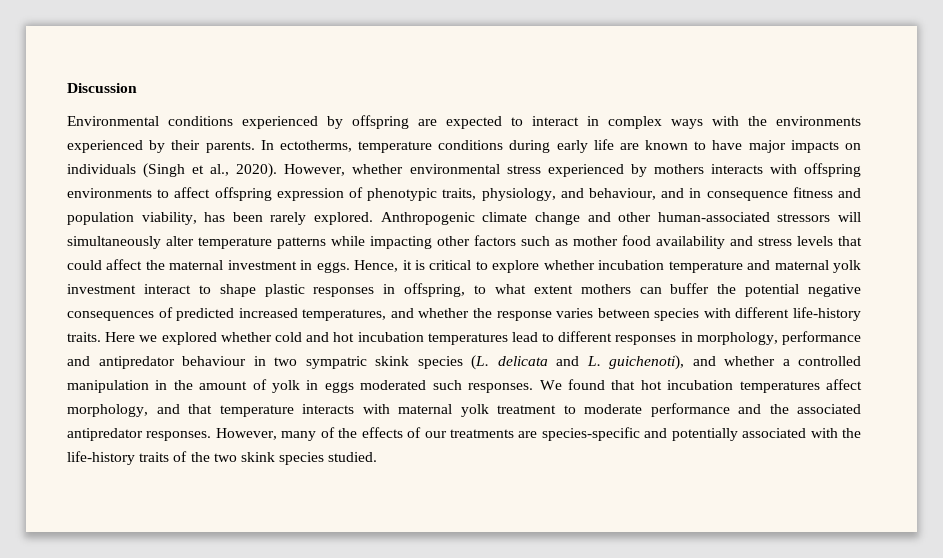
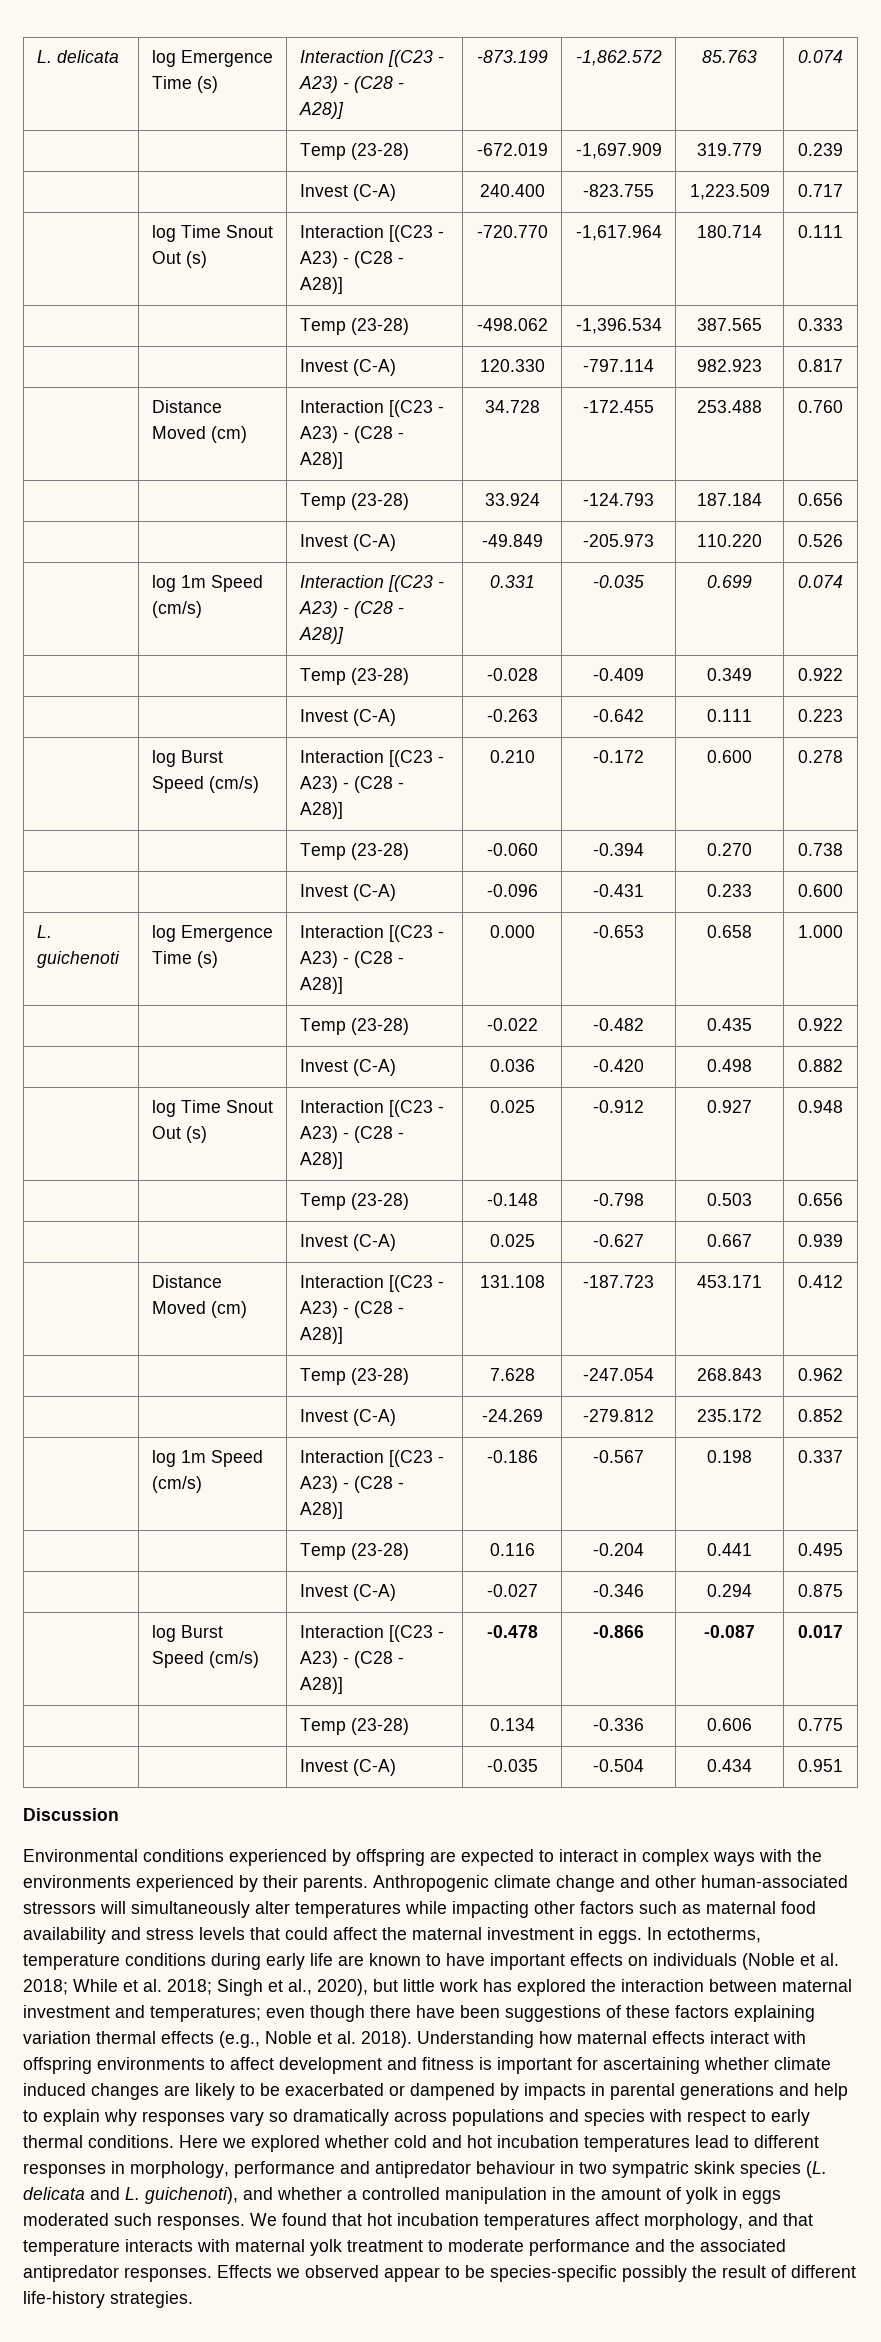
(67, 88) none -> [36,50,119,63] [151,50,273,67] [151,76,218,93] [299,50,444,67] [298,76,404,93] [298,102,344,119] [476,50,548,63] [575,50,662,66] [702,50,757,63] [798,50,843,63] [299,143,409,160] [476,143,548,156] [575,143,662,159] [697,143,762,156] [798,143,843,156] [299,184,396,201] [479,184,545,197] [583,184,654,197] [689,184,770,200] [798,184,843,197] [151,225,273,242] [151,251,207,268] [299,225,444,242] [299,251,404,268] [299,277,343,294] [476,225,548,238] [575,225,662,241] [697,225,762,238] [798,225,843,238] [299,318,409,335] [476,318,548,331] [575,318,662,334] [697,318,762,331] [798,318,843,331] [299,359,396,376] [479,359,545,372] [583,359,654,372] [697,359,762,372] [798,359,843,372] [151,400,222,413] [151,426,247,443] [299,400,444,417] [299,426,404,443] [299,452,343,469] [484,400,540,413] [583,400,654,413] [697,400,762,413] [798,400,843,413] [299,493,409,510] [484,493,540,506] [583,493,654,506] [697,493,762,506] [798,493,843,506] [299,534,396,551] [481,534,543,547] [583,534,654,547] [697,534,762,547] [798,534,843,547] [151,575,263,592] [151,601,202,618] [299,575,444,592] [298,601,404,618] [298,627,344,644] [489,575,535,588] [593,575,644,588] [707,575,752,588] [798,575,843,588] [299,668,409,685] [486,668,538,681] [593,668,644,681] [707,668,752,681] [798,668,843,681] [299,709,396,726] [486,709,538,722] [593,709,644,722] [707,709,752,722] [798,709,843,722] [151,750,223,767] [151,776,259,793] [299,750,444,767] [299,776,404,793] [299,802,343,819] [489,750,535,763] [593,750,644,763] [707,750,752,763] [798,750,843,763] [299,843,409,860] [486,843,538,856] [593,843,644,856] [707,843,752,856] [798,843,843,856] [299,884,396,901] [486,884,538,897] [593,884,644,897] [707,884,752,897] [798,884,843,897] [36,925,52,938] [36,951,120,968] [151,925,273,942] [151,951,218,968] [299,925,444,942] [299,951,404,968] [299,977,343,994] [489,925,535,938] [593,925,644,938] [707,925,752,938] [798,925,843,938] [299,1018,409,1035] [486,1018,538,1031] [593,1018,644,1031] [707,1018,752,1031] [798,1018,843,1031] [299,1059,396,1076] [489,1059,535,1072] [593,1059,644,1072] [707,1059,752,1072] [798,1059,843,1072] [151,1100,273,1117] [151,1126,207,1143] [299,1100,444,1117] [299,1126,404,1143] [299,1152,343,1169] [489,1100,535,1113] [593,1100,644,1113] [707,1100,752,1113] [798,1100,843,1113] [299,1193,409,1210] [486,1193,538,1206] [593,1193,644,1206] [707,1193,752,1206] [798,1193,843,1206] [299,1234,396,1251] [489,1234,535,1247] [593,1234,644,1247] [707,1234,752,1247] [798,1234,843,1247] [151,1275,222,1288] [151,1301,247,1318] [299,1275,444,1292] [299,1301,404,1318] [299,1327,343,1344] [479,1275,545,1288] [583,1275,654,1288] [697,1275,762,1288] [798,1275,843,1288] [299,1368,409,1385] [489,1368,535,1381] [583,1368,654,1381] [697,1368,762,1381] [798,1368,843,1381] [299,1409,396,1426] [481,1409,543,1422] [583,1409,654,1422] [697,1409,762,1422] [798,1409,843,1422] [151,1450,263,1467] [151,1476,202,1493] [299,1450,444,1467] [299,1476,404,1493] [299,1502,343,1519] [486,1450,538,1463] [593,1450,644,1463] [707,1450,752,1463] [798,1450,843,1463] [299,1543,409,1560] [489,1543,535,1556] [593,1543,644,1556] [707,1543,752,1556] [798,1543,843,1556] [299,1584,396,1601] [486,1584,538,1597] [593,1584,644,1597] [707,1584,752,1597] [798,1584,843,1597] [151,1625,223,1642] [151,1651,259,1668] [299,1625,444,1642] [299,1651,404,1668] [299,1677,343,1694] [486,1625,538,1638] [593,1625,644,1638] [704,1625,755,1638] [798,1625,843,1638] [299,1718,409,1735] [489,1718,535,1731] [593,1718,644,1731] [707,1718,752,1731] [798,1718,843,1731] [299,1759,396,1776] [486,1759,538,1772] [593,1759,644,1772] [707,1759,752,1772] [798,1759,843,1772] L. delicata | log Emergence Time (s) | Interaction [(C23 - A23) - (C28 - A28)] | -873.199 | -1,862.572 | 85.763 | 0.074 // | | Temp (23-28) | -672.019 | -1,697.909 | 319.779 | 0.239 // | | Invest (C-A) | 240.400 | -823.755 | 1,223.509 | 0.717 // | log Time Snout Out (s) | Interaction [(C23 - A23) - (C28 - A28)] | -720.770 | -1,617.964 | 180.714 | 0.111 // | | Temp (23-28) | -498.062 | -1,396.534 | 387.565 | 0.333 // | | Invest (C-A) | 120.330 | -797.114 | 982.923 | 0.817 // | Distance Moved (cm) | Interaction [(C23 - A23) - (C28 - A28)] | 34.728 | -172.455 | 253.488 | 0.760 // | | Temp (23-28) | 33.924 | -124.793 | 187.184 | 0.656 // | | Invest (C-A) | -49.849 | -205.973 | 110.220 | 0.526 // | log 1m Speed (cm/s) | Interaction [(C23 - A23) - (C28 - A28)] | 0.331 | -0.035 | 0.699 | 0.074 // | | Temp (23-28) | -0.028 | -0.409 | 0.349 | 0.922 // | | Invest (C-A) | -0.263 | -0.642 | 0.111 | 0.223 // | log Burst Speed (cm/s) | Interaction [(C23 - A23) - (C28 - A28)] | 0.210 | -0.172 | 0.600 | 0.278 // | | Temp (23-28) | -0.060 | -0.394 | 0.270 | 0.738 // | | Invest (C-A) | -0.096 | -0.431 | 0.233 | 0.600 // L. guichenoti | log Emergence Time (s) | Interaction [(C23 - A23) - (C28 - A28)] | 0.000 | -0.653 | 0.658 | 1.000 // | | Temp (23-28) | -0.022 | -0.482 | 0.435 | 0.922 // | | Invest (C-A) | 0.036 | -0.420 | 0.498 | 0.882 // | log Time Snout Out (s) | Interaction [(C23 - A23) - (C28 - A28)] | 0.025 | -0.912 | 0.927 | 0.948 // | | Temp (23-28) | -0.148 | -0.798 | 0.503 | 0.656 // | | Invest (C-A) | 0.025 | -0.627 | 0.667 | 0.939 // | Distance Moved (cm) | Interaction [(C23 - A23) - (C28 - A28)] | 131.108 | -187.723 | 453.171 | 0.412 // | | Temp (23-28) | 7.628 | -247.054 | 268.843 | 0.962 // | | Invest (C-A) | -24.269 | -279.812 | 235.172 | 0.852 // | log 1m Speed (cm/s) | Interaction [(C23 - A23) - (C28 - A28)] | -0.186 | -0.567 | 0.198 | 0.337 // | | Temp (23-28) | 0.116 | -0.204 | 0.441 | 0.495 // | | Invest (C-A) | -0.027 | -0.346 | 0.294 | 0.875 // | log Burst Speed (cm/s) | Interaction [(C23 - A23) - (C28 - A28)] | -0.478 | -0.866 | -0.087 | 0.017 // | | Temp (23-28) | 0.134 | -0.336 | 0.606 | 0.775 // | | Invest (C-A) | -0.035 | -0.504 | 0.434 | 0.951 //
[260,139,861,153] [67,163,861,178] [67,187,862,201] [67,212,374,225] In ectotherms, temperature conditions during early life are known to have major impacts on individuals (Singh et al., 2020). However, whether environmental stress experienced by mothers interacts with offspring environments to affect offspring expression of phenotypic traits, physiology, and behaviour, and in consequence fitness and population viability, has been rarely explored. -> (368, 1884) none
[198,237,326,249] temperature patterns -> [295,1902,401,1918] temperatures
[573,236,618,246] mother -> [706,1901,776,1914] maternal
[354,260,862,273] [67,283,861,297] [67,307,861,321] [67,332,101,342] Hence, it is critical to explore whether incubation temperature and maternal yolk investment interact to shape plastic responses in offspring, to what extent mothers can buffer the potential negative consequences of predicted increased temperatures, and whether the response varies between species with different life-history traits. -> [647,1927,761,1943] [23,1953,839,1970] [23,1979,852,1996] [23,2005,815,2022] [23,2031,806,2048] [23,2057,831,2074] [23,2083,848,2100] [23,2109,810,2126] [23,2135,174,2148] In ectotherms, temperature conditions during early life are known to have important effects on individuals (Noble et al. 2018; While et al. 2018; Singh et al., 2020), but little work has explored the interaction between maternal investment and temperatures; even though there have been suggestions of these factors explaining variation thermal effects (e.g., Noble et al. 2018). Understanding how maternal effects interact with offspring environments to affect development and fitness is important for ascertaining whether climate induced changes are likely to be exacerbated or dampened by impacts in parental generations and help to explain why responses vary so dramatically across populations and species with respect to early thermal conditions.
[215,427,861,441] [67,451,378,465] However, many of the effects of our treatments are species-specific and potentially associated with the life-history traits of the two skink species studied. -> [217,2265,856,2282] [23,2291,193,2308] Effects we observed appear to be species-specific possibly the result of different life-history strategies.

